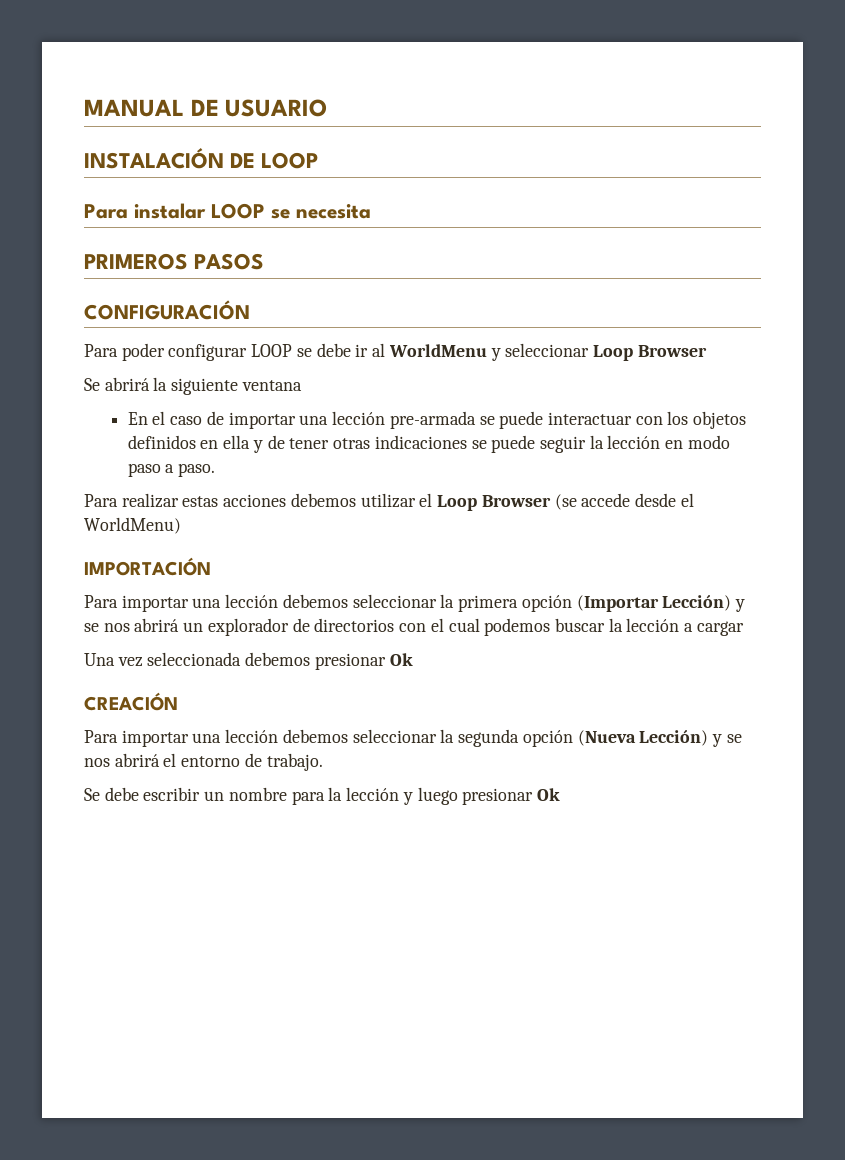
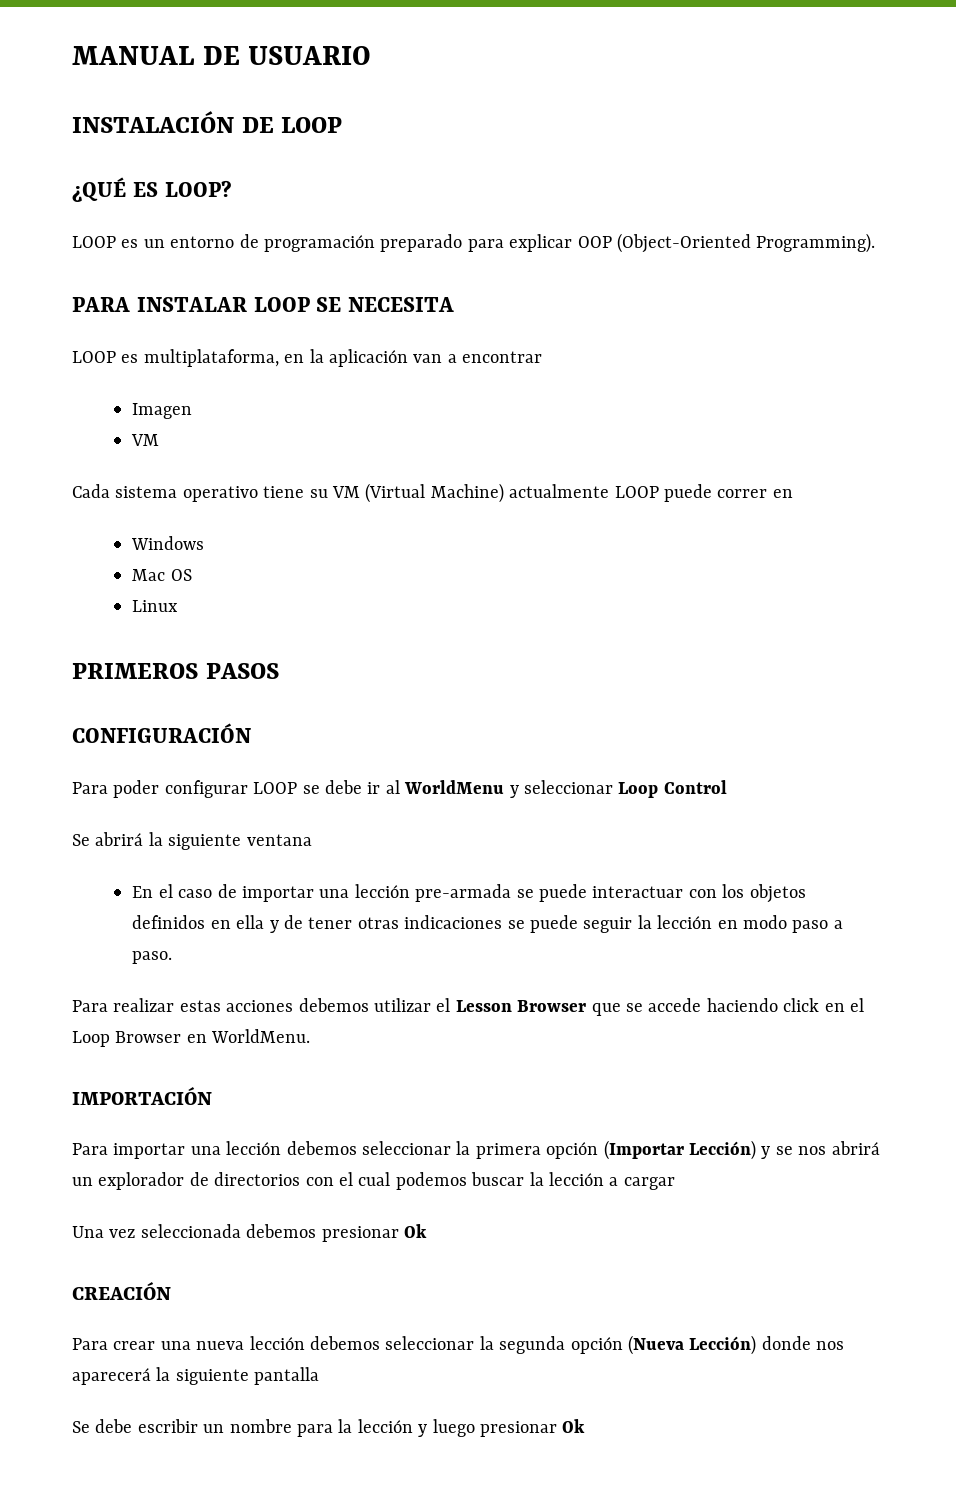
[84,203,371,219] Para instalar LOOP se necesita -> [72,177,232,202] [72,233,876,253] [72,297,454,312] [72,349,543,367] [132,403,193,419] [131,434,160,446] [72,483,793,503] [131,536,205,550] [132,569,192,581] [132,600,179,612] ¿QUÉ ES LOOP? // LOOP es un entorno de programación preparado para explicar OOP (Object-Oriented Programming). // PARA INSTALAR LOOP SE NECESITA // LOOP es multiplataforma, en la aplicación van a encontrar // Imagen // VM // Cada sistema operativo tiene su VM (Virtual Machine) actualmente LOOP puede correr en // Windows // Mac OS // Linux
[637,345,707,357] Browser -> [663,780,727,794] Control
[437,493,694,511] [84,517,181,534] Loop Browser (se accede desde el WorldMenu) -> [455,998,864,1016] [72,1029,311,1047] Lesson Browser que se accede haciendo click en el Loop Browser en WorldMenu.
[121,730,222,747] importar una -> [113,1341,245,1350] crear una nueva
[711,734,742,747] [84,753,323,771] y se nos abrirá el entorno de trabajo. -> [761,1336,845,1350] [72,1367,320,1385] donde nos aparecerá la siguiente pantalla

